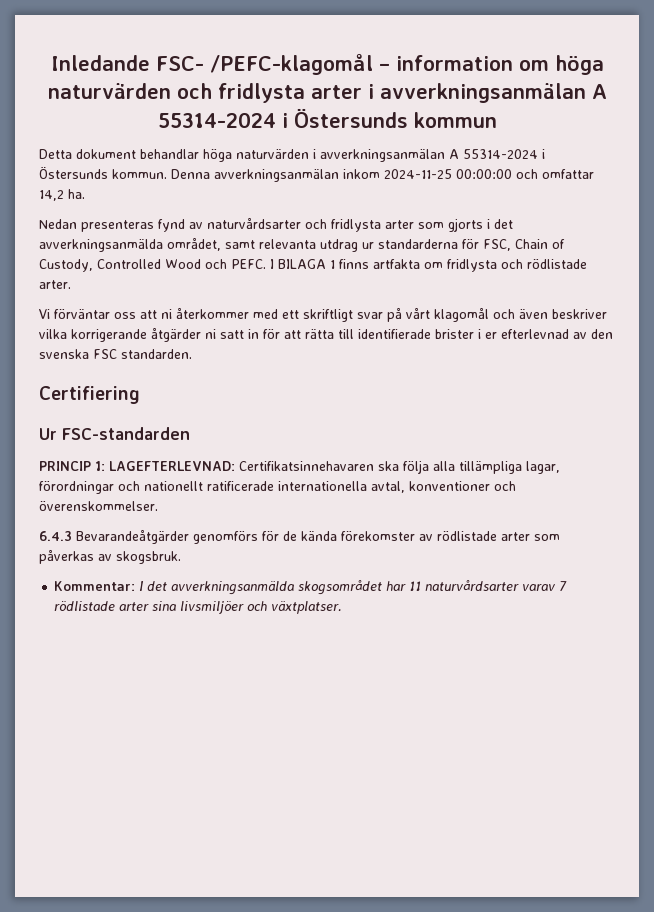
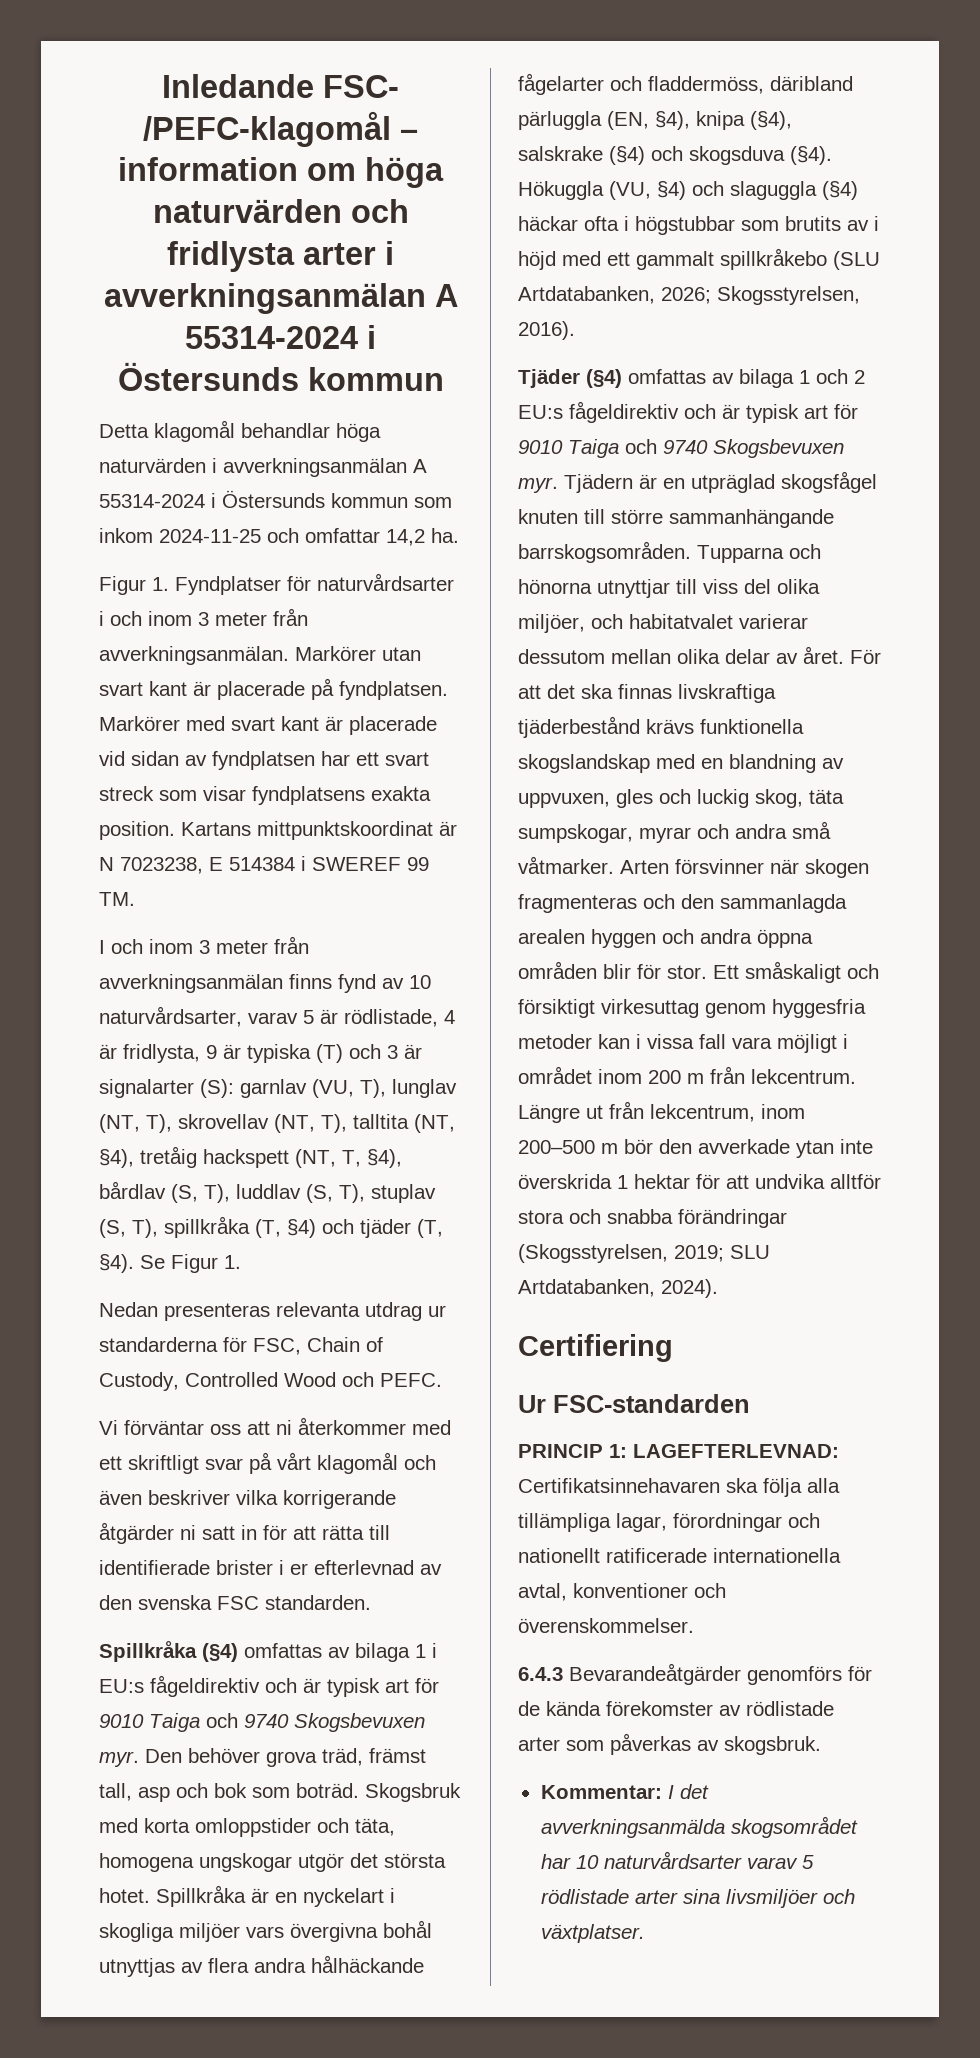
[76,149,136,159] dokument -> [154,420,235,442] klagomål
[112,169,339,182] kommun. Denna avverkningsanmälan -> [331,493,452,508] kommun som
[456,169,512,179] 00:00:00 -> (261, 536) none
[39,217,513,232] [39,237,255,252] Nedan presenteras fynd av naturvårdsarter och fridlysta arter som gjorts i det avverkningsanmälda området, samt -> [99,573,454,595] [99,608,308,626] [99,646,421,665] [99,678,448,700] [99,716,437,735] [99,751,429,770] [99,786,431,805] [99,821,457,840] [99,856,429,874] [99,892,135,906] [99,936,309,954] [99,974,431,993] [99,1006,455,1027] [99,1044,422,1063] [99,1079,457,1098] [99,1114,455,1133] [99,1146,402,1168] [99,1181,436,1203] [99,1216,443,1238] [99,1254,241,1273] [99,1302,270,1321] Figur 1. Fyndplatser för naturvårdsarter i och inom 3 meter från avverkningsanmälan. Markörer utan svart kant är placerade på fyndplatsen. Markörer med svart kant är placerade vid sidan av fyndplatsen har ett svart streck som visar fyndplatsens exakta position. Kartans mittpunktskoordinat är N 7023238, E 514384 i SWEREF 99 TM. // I och inom 3 meter från avverkningsanmälan finns fynd av 10 naturvårdsarter, varav 5 är rödlistade, 4 är fridlysta, 9 är typiska (T) och 3 är signalarter (S): garnlav (VU, T), lunglav (NT, T), skrovellav (NT, T), talltita (NT, §4), tretåig hackspett (NT, T, §4), bårdlav (S, T), luddlav (S, T), stuplav (S, T), spillkråka (T, §4) och tjäder (T, §4). Se Figur 1. // Nedan presenteras
[270,258,587,272] [39,280,71,289] I BILAGA 1 finns artfakta om fridlysta och rödlistade arter. -> (442, 1380) none
(192, 354) none -> [99,1641,437,1662] [99,1675,439,1697] [99,1713,425,1732] [99,1748,426,1767] [99,1783,461,1802] [99,1818,395,1837] [99,1853,446,1872] [99,1885,395,1907] [99,1920,432,1942] [99,1955,424,1977] [518,73,853,95] [518,111,792,130] [518,146,832,165] [518,181,858,200] [518,216,879,235] [518,248,880,270] [518,286,860,305] [518,321,575,340] [518,369,865,388] [518,401,858,423] [518,439,844,458] [518,471,877,493] [518,509,834,528] [518,541,821,563] [518,579,820,598] [518,614,808,633] [518,646,881,664] [518,684,776,703] [518,716,804,738] [518,754,844,773] [518,789,844,808] [518,821,831,843] [518,856,869,878] [518,894,847,913] [518,929,813,948] [518,961,879,983] [518,999,866,1018] [518,1034,848,1053] [518,1066,856,1084] [518,1101,805,1123] [518,1139,873,1158] [518,1174,881,1189] [518,1209,787,1228] [518,1244,770,1263] [518,1279,718,1298] // Spillkråka (§4) omfattas av bilaga 1 i EU:s fågeldirektiv och är typisk art för 9010 Taiga och 9740 Skogsbevuxen myr. Den behöver grova träd, främst tall, asp och bok som boträd. Skogsbruk med korta omloppstider och täta, homogena ungskogar utgör det största hotet. Spillkråka är en nyckelart i skogliga miljöer vars övergivna bohål utnyttjas av flera andra hålhäckande fågelarter och fladdermöss, däribland pärluggla (EN, §4), knipa (§4), salskrake (§4) och skogsduva (§4). Hökuggla (VU, §4) och slaguggla (§4) häckar ofta i högstubbar som brutits av i höjd med ett gammalt spillkråkebo (SLU Artdatabanken, 2026; Skogsstyrelsen, 2016). // Tjäder (§4) omfattas av bilaga 1 och 2 EU:s fågeldirektiv och är typisk art för 9010 Taiga och 9740 Skogsbevuxen myr. Tjädern är en utpräglad skogsfågel knuten till större sammanhängande barrskogsområden. Tupparna och hönorna utnyttjar till viss del olika miljöer, och habitatvalet varierar dessutom mellan olika delar av året. För att det ska finnas livskraftiga tjäderbestånd krävs funktionella skogslandskap med en blandning av uppvuxen, gles och luckig skog, täta sumpskogar, myrar och andra små våtmarker. Arten försvinner när skogen fragmenteras och den sammanlagda arealen hyggen och andra öppna områden blir för stor. Ett småskaligt och försiktigt virkesuttag genom hyggesfria metoder kan i vissa fall vara möjligt i området inom 200 m från lekcentrum. Längre ut från lekcentrum, inom 200–500 m bör den avverkade ytan inte överskrida 1 hektar för att undvika alltför stora och snabba förändringar (Skogsstyrelsen, 2019; SLU Artdatabanken, 2024).
[409,581,422,591] 11 -> [575,1855,599,1869] 10
[559,581,568,591] 7 -> [801,1855,814,1869] 5

